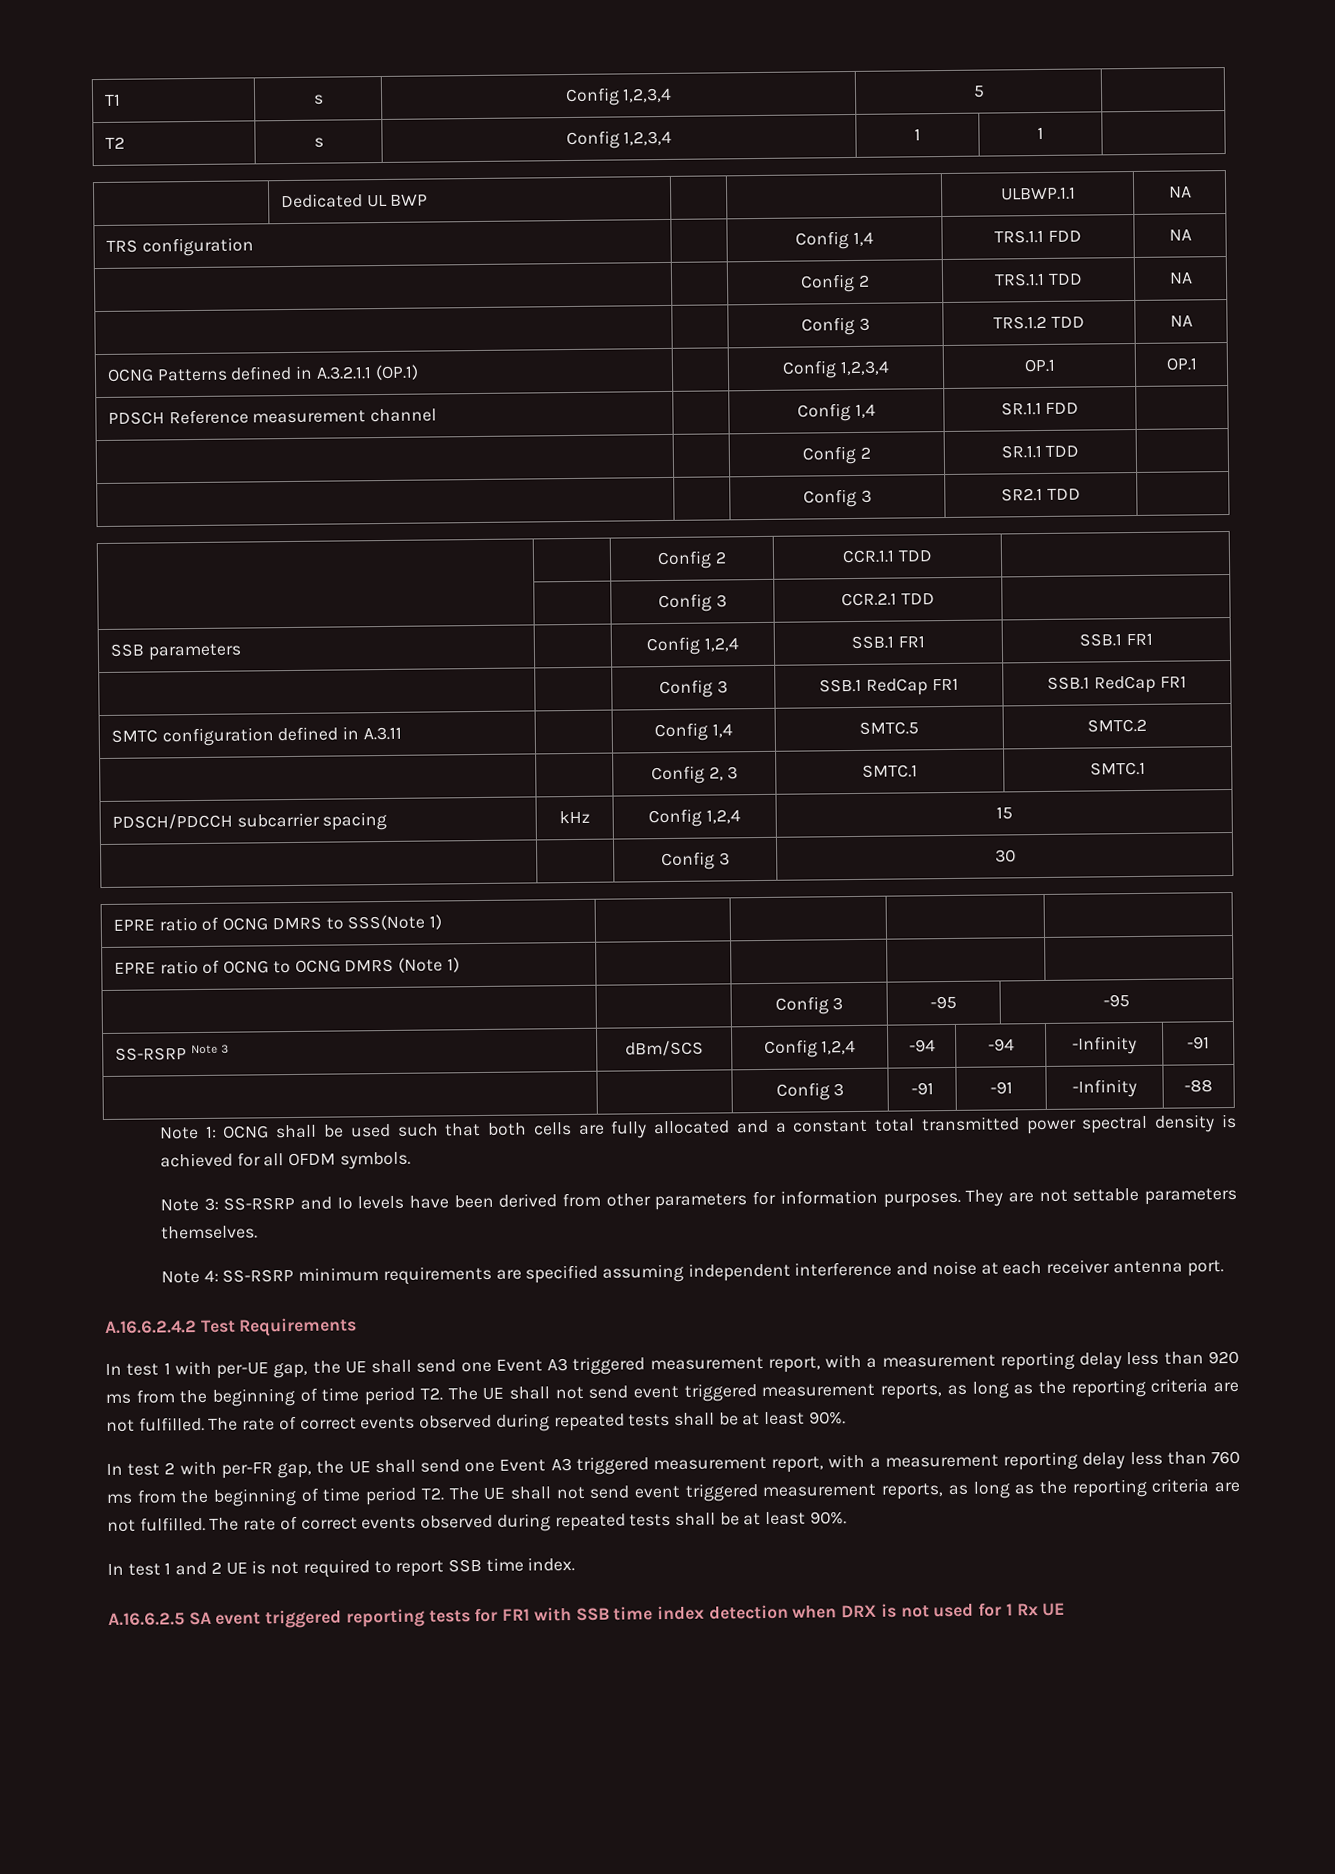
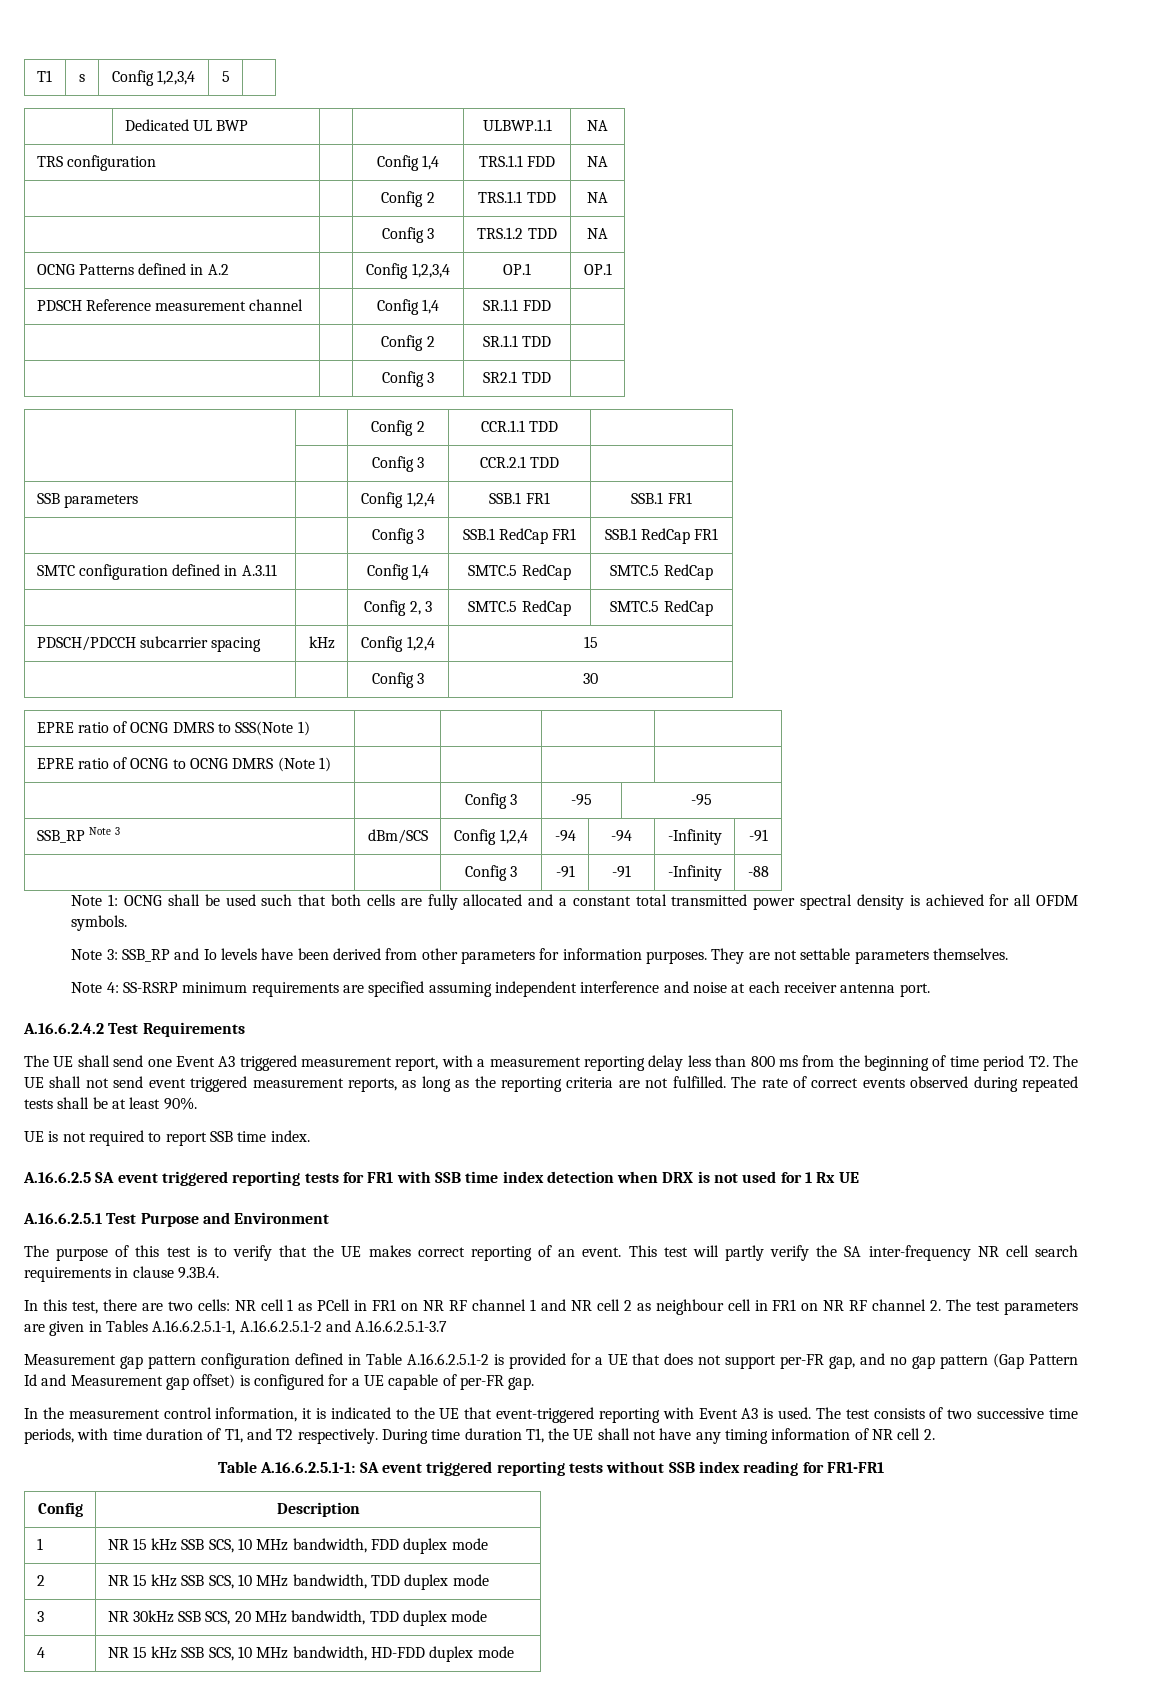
[105,136,126,149] [313,137,324,148] [565,130,673,150] [914,128,921,141] [1037,126,1044,140] // T2 | s | Config 1,2,3,4 | 1 | 1 | -> (230, 76) none
[315,364,419,381] A.3.2.1.1 (OP.1) -> [207,264,229,275] A.2
[1087,718,1147,733] | SMTC.2 -> [521,564,571,580] [610,564,713,580] RedCap | SMTC.5 RedCap
[862,764,918,778] [1090,761,1146,776] SMTC.1 | SMTC.1 -> [468,600,571,616] [610,600,713,616] SMTC.5 RedCap | SMTC.5 RedCap
[115,1047,188,1061] SS-RSRP -> [36,830,85,843] SSB_RP
[223,1196,296,1211] SS-RSRP -> [122,949,171,962] SSB_RP
[105,1360,341,1379] In test 1 with per-UE gap, the -> [24,1055,49,1067] The
[1208,1350,1239,1365] 920 -> [750,1056,775,1067] 800
[106,1450,1241,1479] [106,1478,1240,1507] [107,1511,847,1532] [107,1561,222,1576] In test 2 with per-FR gap, the UE shall send one Event A3 triggered measurement report, with a measurement reporting delay less than 760 ms from the beginning of time period T2. The UE shall not send event triggered measurement reports, as long as the reporting criteria are not fulfilled. The rate of correct events observed during repeated tests shall be at least 90%. // In test 1 and 2 -> (197, 1103) none
(1066, 1609) none -> [23,1212,330,1227] [24,1245,1078,1261] [24,1266,219,1282] [24,1299,1079,1315] [24,1320,448,1336] [24,1353,1079,1369] [24,1374,535,1390] [24,1407,1079,1423] [24,1428,935,1444] [218,1461,884,1476] [37,1502,83,1517] [276,1502,360,1517] [36,1538,43,1550] [107,1538,488,1554] [36,1575,45,1586] [107,1574,489,1590] [36,1611,44,1622] [107,1610,488,1626] [36,1647,45,1658] [107,1646,514,1662] // A.16.6.2.5.1 Test Purpose and Environment // The purpose of this test is to verify that the UE makes correct reporting of an event. This test will partly verify the SA inter-frequency NR cell search requirements in clause 9.3B.4. // In this test, there are two cells: NR cell 1 as PCell in FR1 on NR RF channel 1 and NR cell 2 as neighbour cell in FR1 on NR RF channel 2. The test parameters are given in Tables A.16.6.2.5.1-1, A.16.6.2.5.1-2 and A.16.6.2.5.1-3.7 // Measurement gap pattern configuration defined in Table A.16.6.2.5.1-2 is provided for a UE that does not support per-FR gap, and no gap pattern (Gap Pattern Id and Measurement gap offset) is configured for a UE capable of per-FR gap. // In the measurement control information, it is indicated to the UE that event-triggered reporting with Event A3 is used. The test consists of two successive time periods, with time duration of T1, and T2 respectively. During time duration T1, the UE shall not have any timing information of NR cell 2. // Table A.16.6.2.5.1-1: SA event triggered reporting tests without SSB index reading for FR1-FR1 // Config | Description // 1 | NR 15 kHz SSB SCS, 10 MHz bandwidth, FDD duplex mode // 2 | NR 15 kHz SSB SCS, 10 MHz bandwidth, TDD duplex mode // 3 | NR 30kHz SSB SCS, 20 MHz bandwidth, TDD duplex mode // 4 | NR 15 kHz SSB SCS, 10 MHz bandwidth, HD-FDD duplex mode

